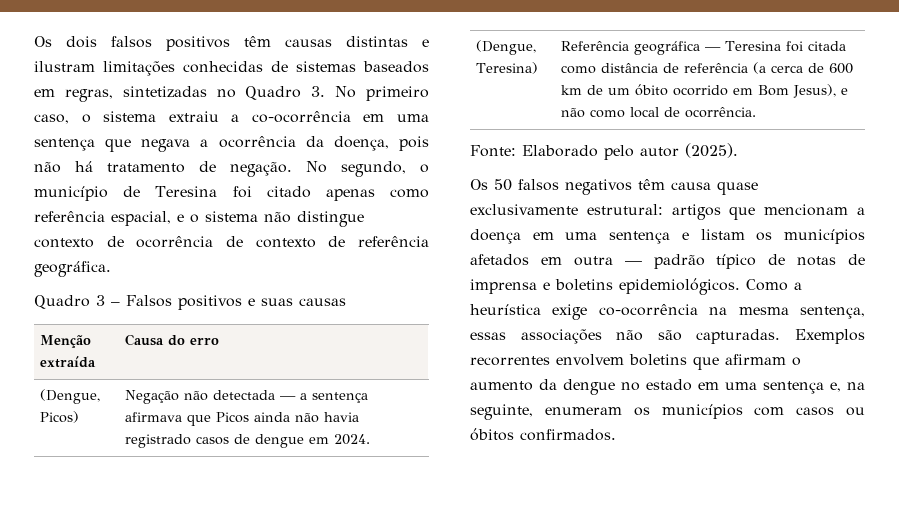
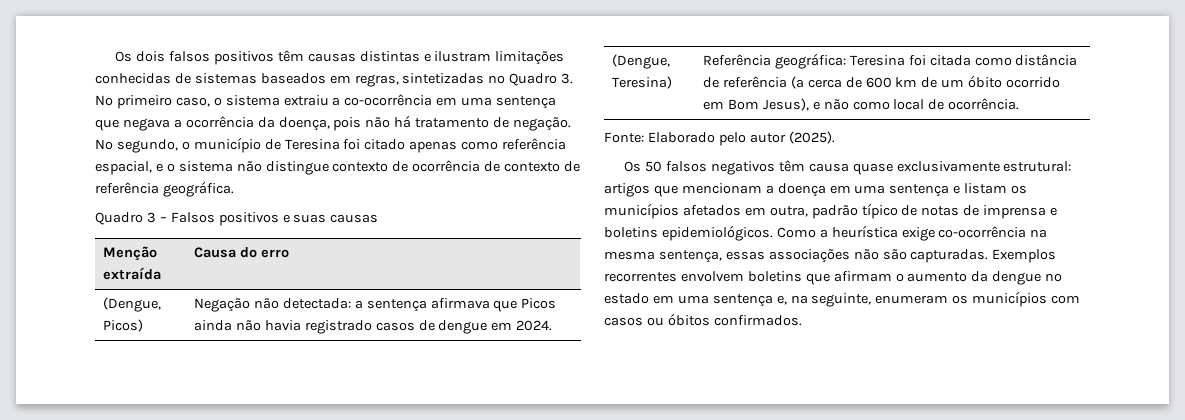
[213,390,297,400] detectada — -> [282,298,351,309] detectada:
[634,41,722,55] geográfica — -> [774,53,846,69] geográfica:
[573,256,642,266] outra — -> [769,206,808,217] outra,

